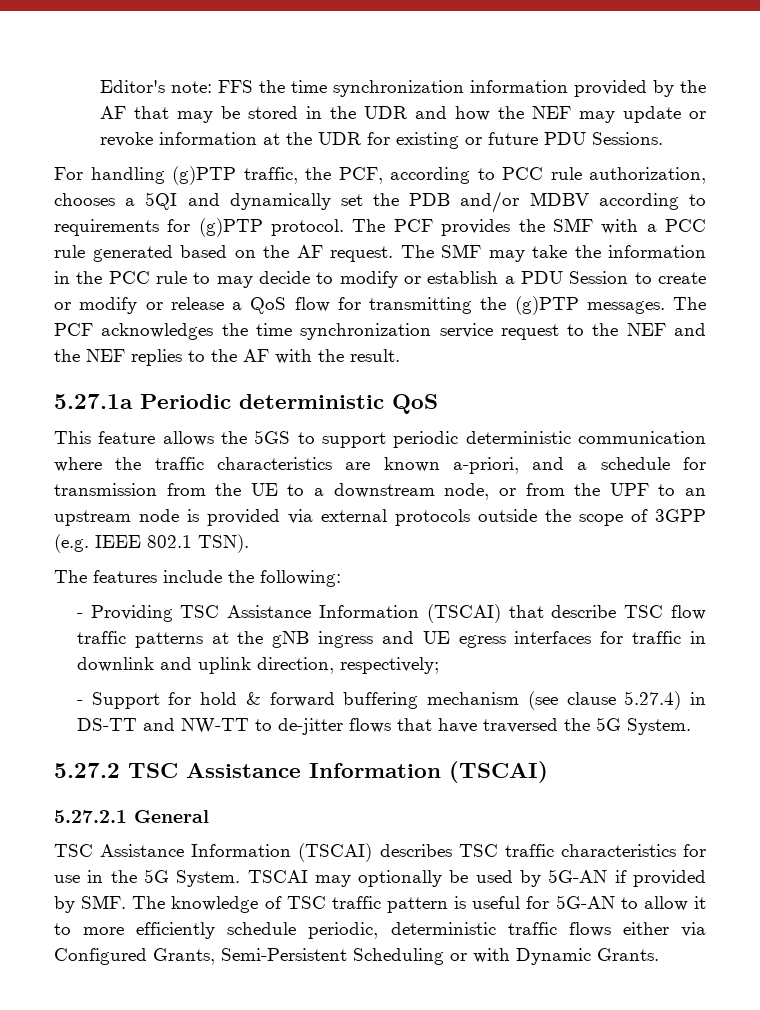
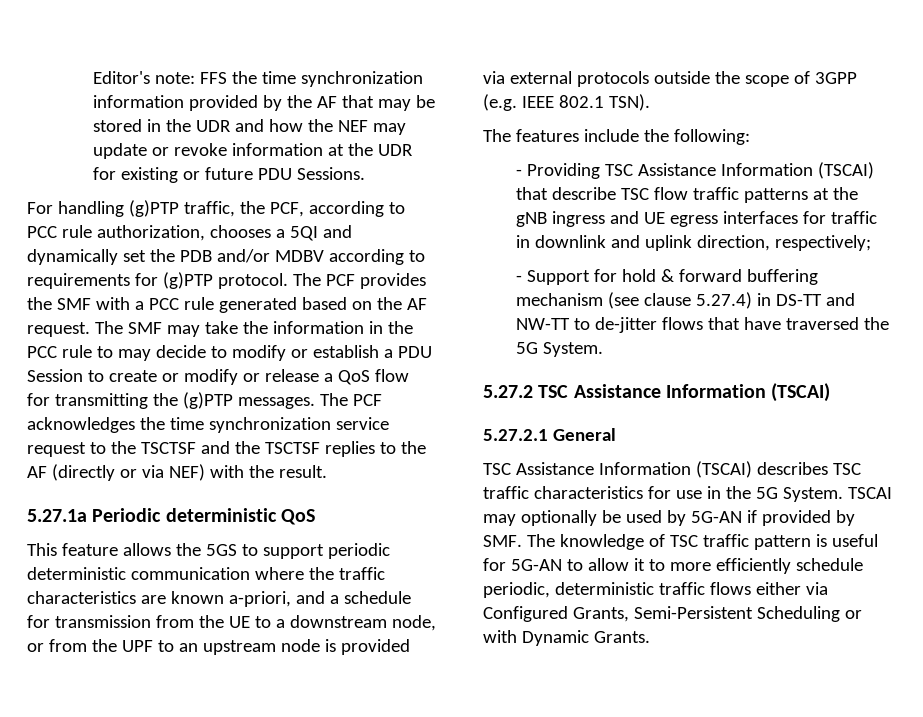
[626,323,666,336] NEF -> [140,442,196,454] TSCTSF
[86,349,125,362] NEF -> [264,442,320,454] TSCTSF
(269, 355) none -> [51,464,205,481] (directly or via NEF)

